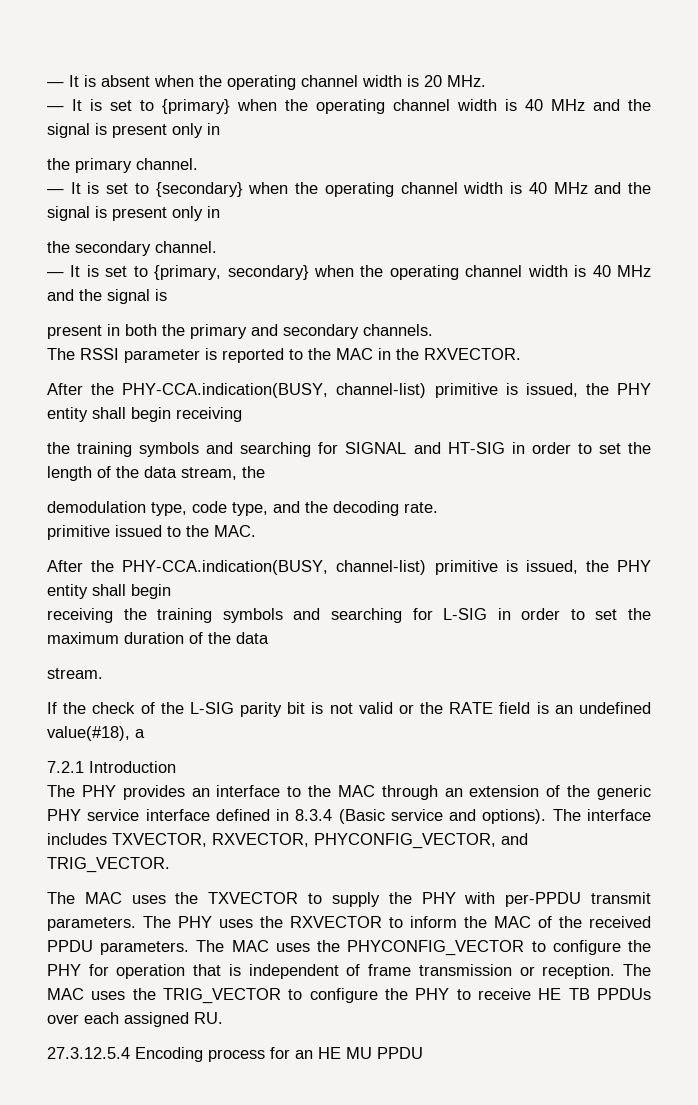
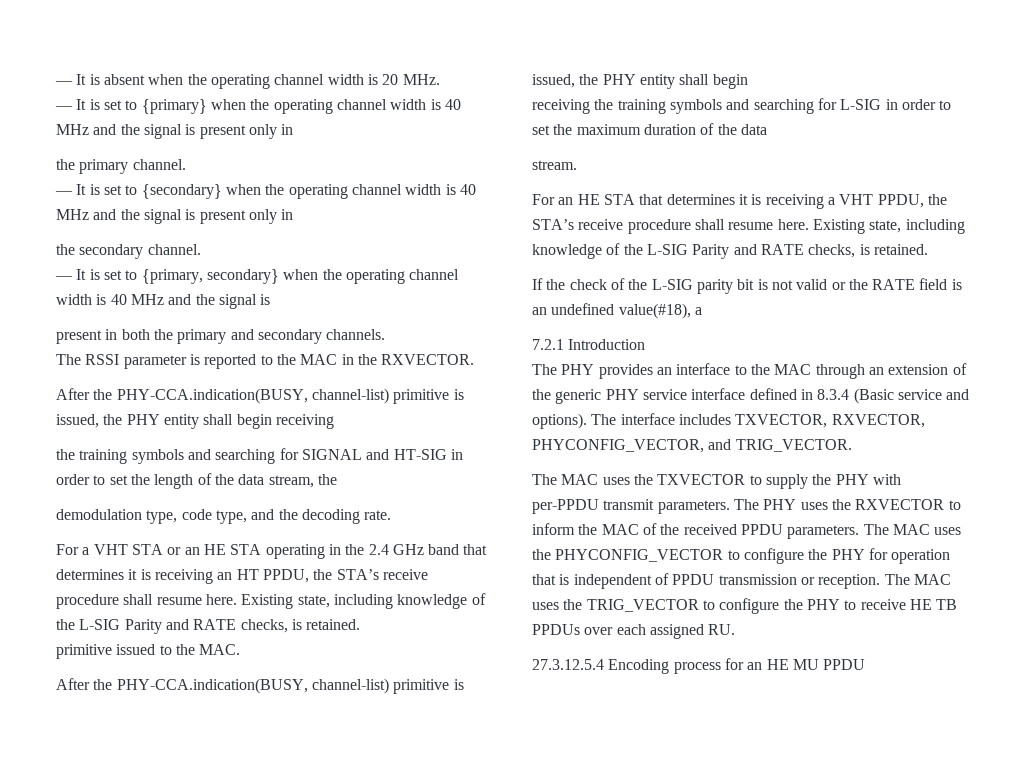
(438, 507) none -> [56,544,488,559] [56,569,428,584] [56,593,486,609] [56,619,361,634] // For a VHT STA or an HE STA operating in the 2.4 GHz band that determines it is receiving an HT PPDU, the STA’s receive procedure shall resume here. Existing state, including knowledge of the L-SIG Parity and RATE checks, is retained.
(103, 673) none -> [532,194,947,209] [532,219,965,234] [532,243,928,259] // For an HE STA that determines it is receiving a VHT PPDU, the STA’s receive procedure shall resume here. Existing state, including knowledge of the L-SIG Parity and RATE checks, is retained.
[368,964,412,976] frame -> [672,574,715,585] PPDU

